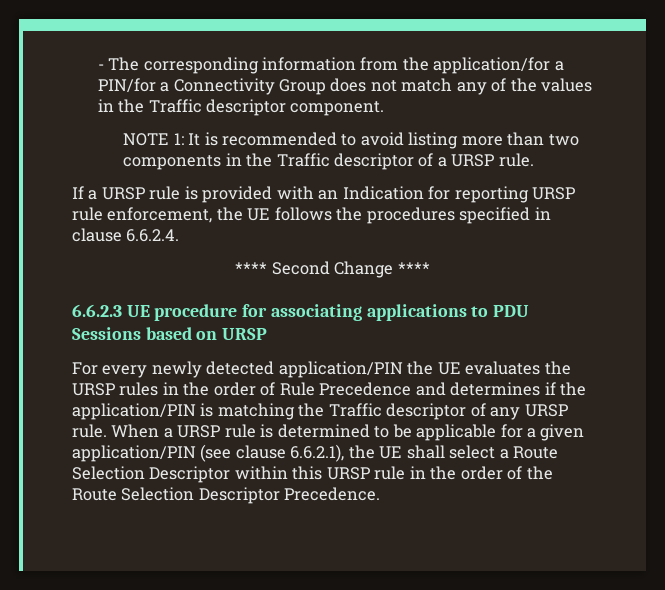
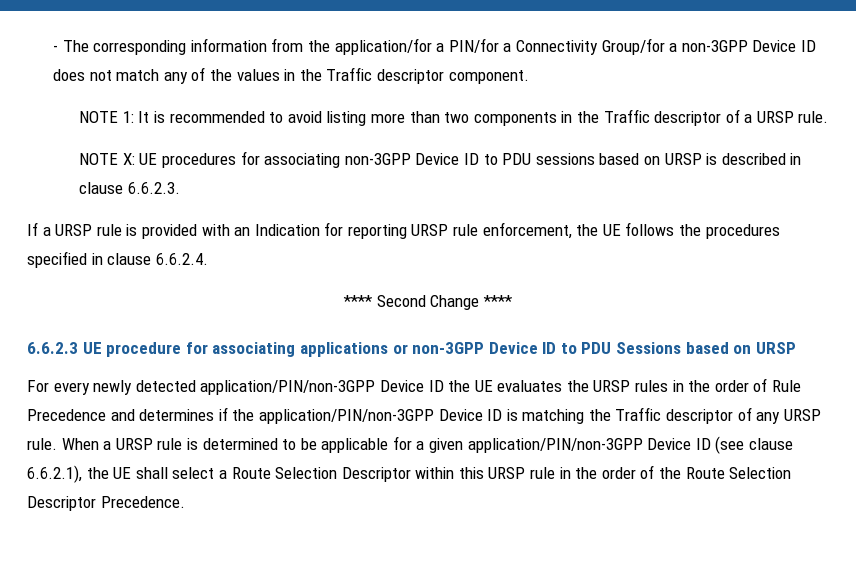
[278,79,326,95] Group -> [601,38,816,55] Group/for a non-3GPP Device ID
(534, 160) none -> [79,151,802,168] [79,182,180,194] // NOTE X: UE procedures for associating non-3GPP Device ID to PDU sessions based on URSP is described in clause 6.6.2.3.
(467, 312) none -> [392,342,557,354] or non-3GPP Device ID
[278,361,403,378] application/PIN -> [200,380,444,395] application/PIN/non-3GPP Device ID
[72,403,196,420] application/PIN -> [258,409,503,424] application/PIN/non-3GPP Device ID
[72,445,196,462] application/PIN -> [467,438,711,453] application/PIN/non-3GPP Device ID

